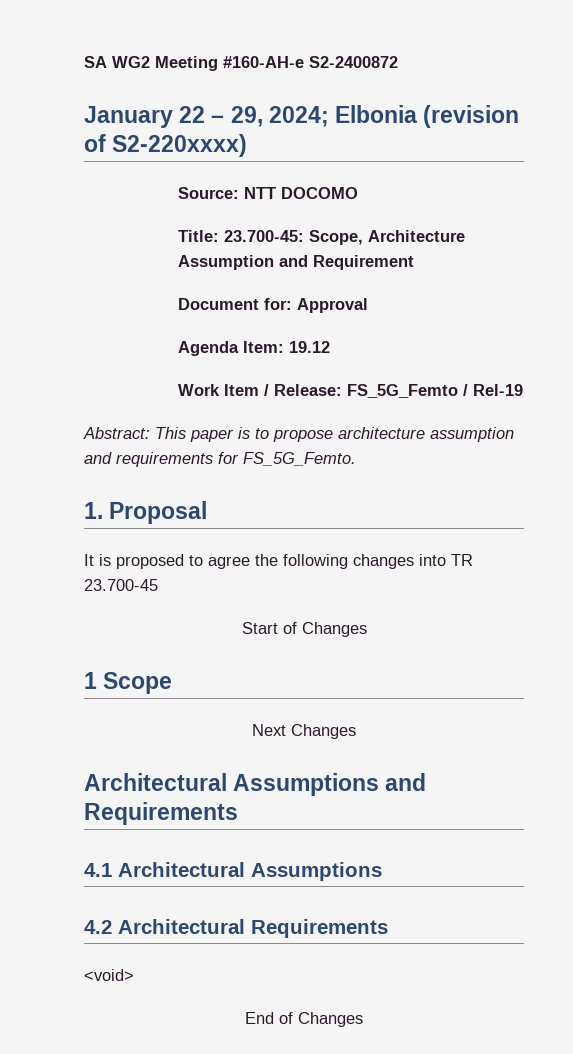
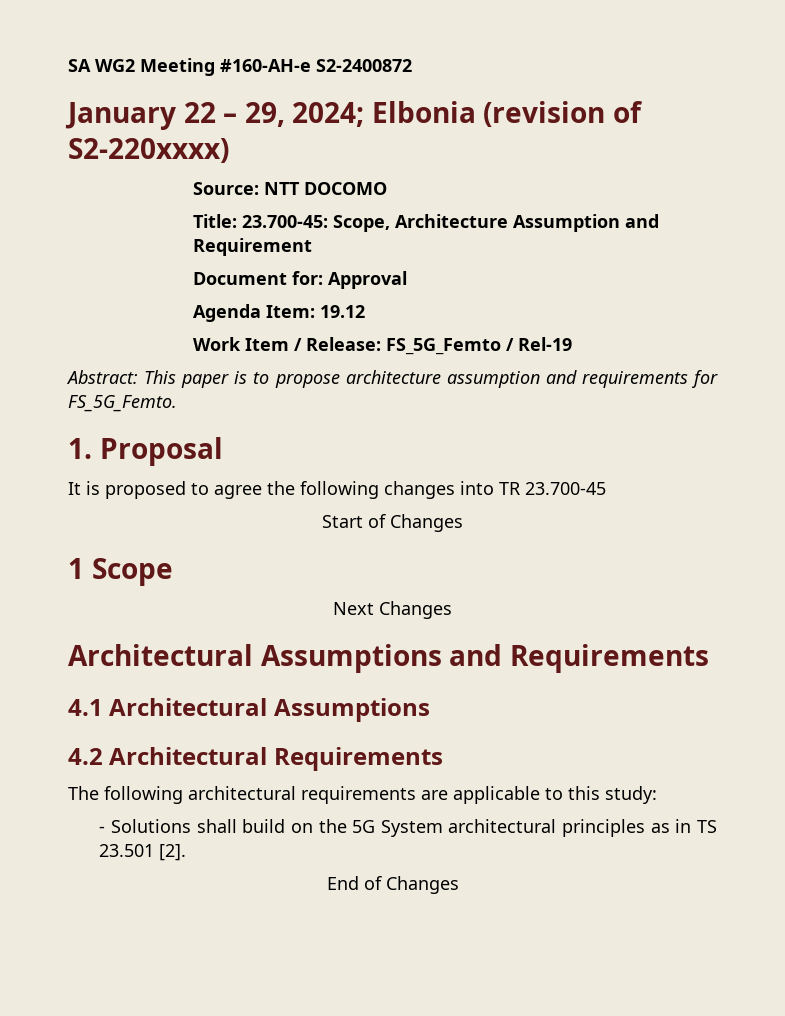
[84,969,134,981] <void> -> [68,786,657,804] [99,819,718,837] [99,844,187,861] The following architectural requirements are applicable to this study: // - Solutions shall build on the 5G System architectural principles as in TS 23.501 [2].

